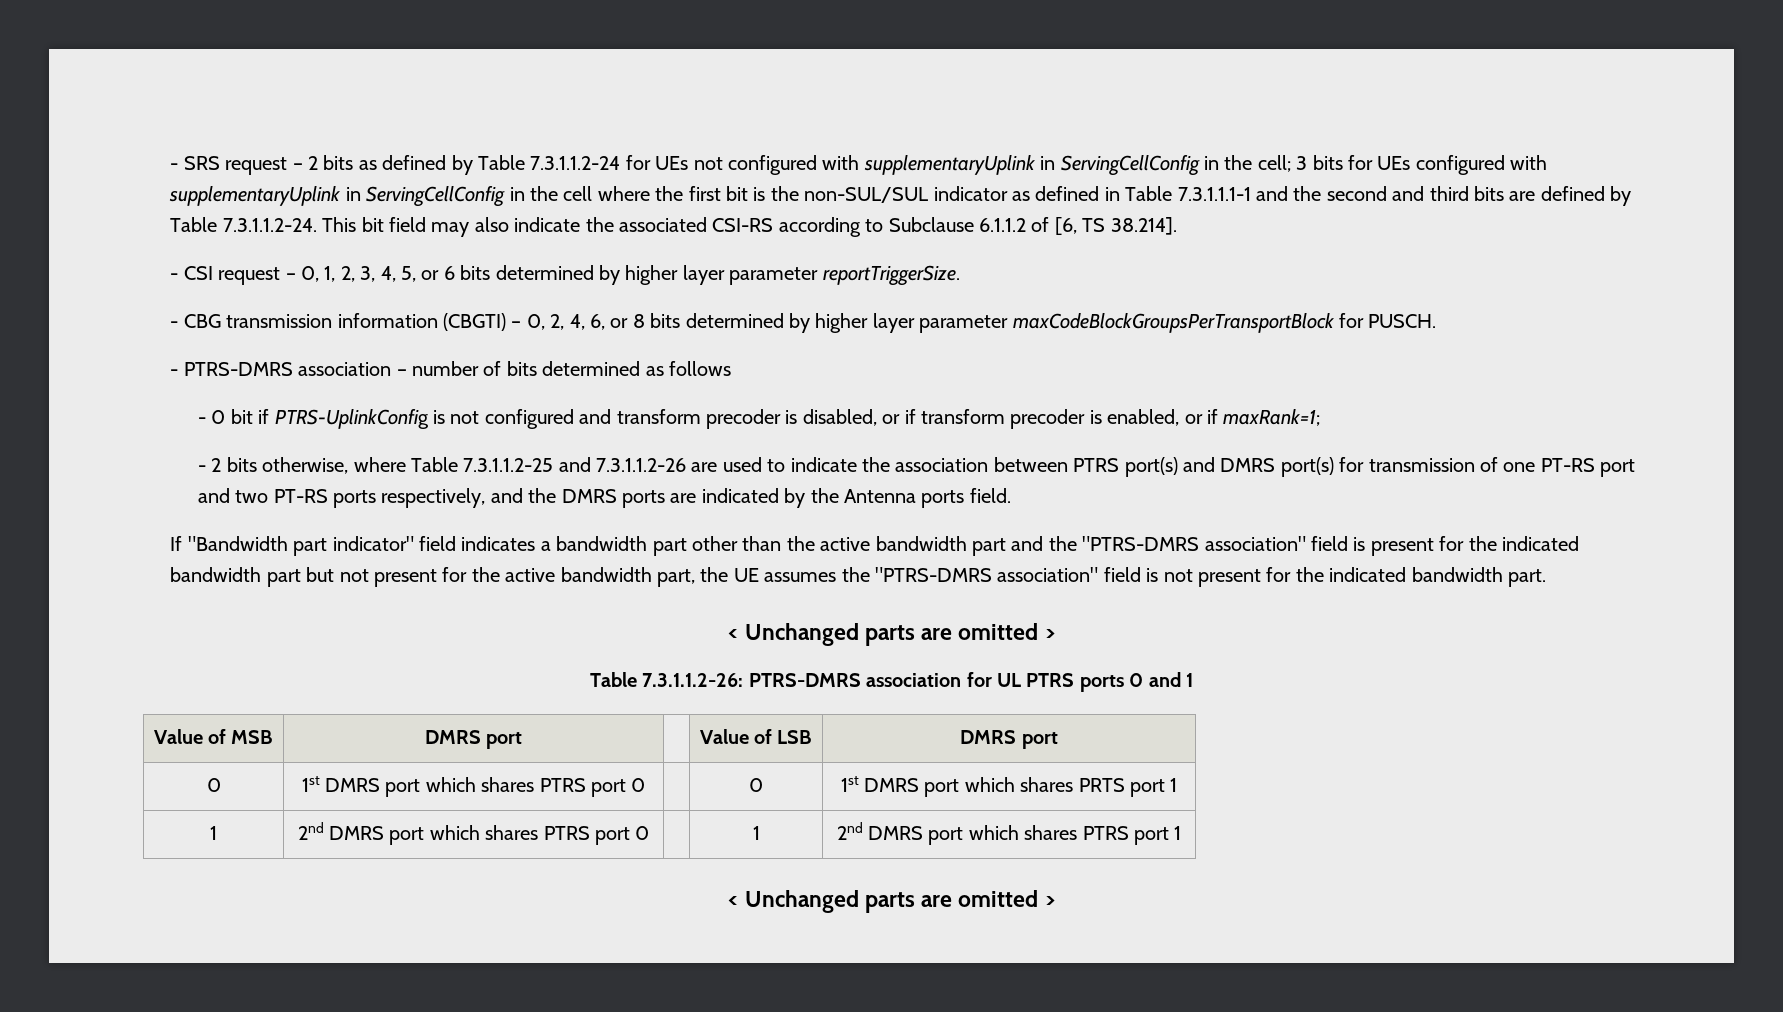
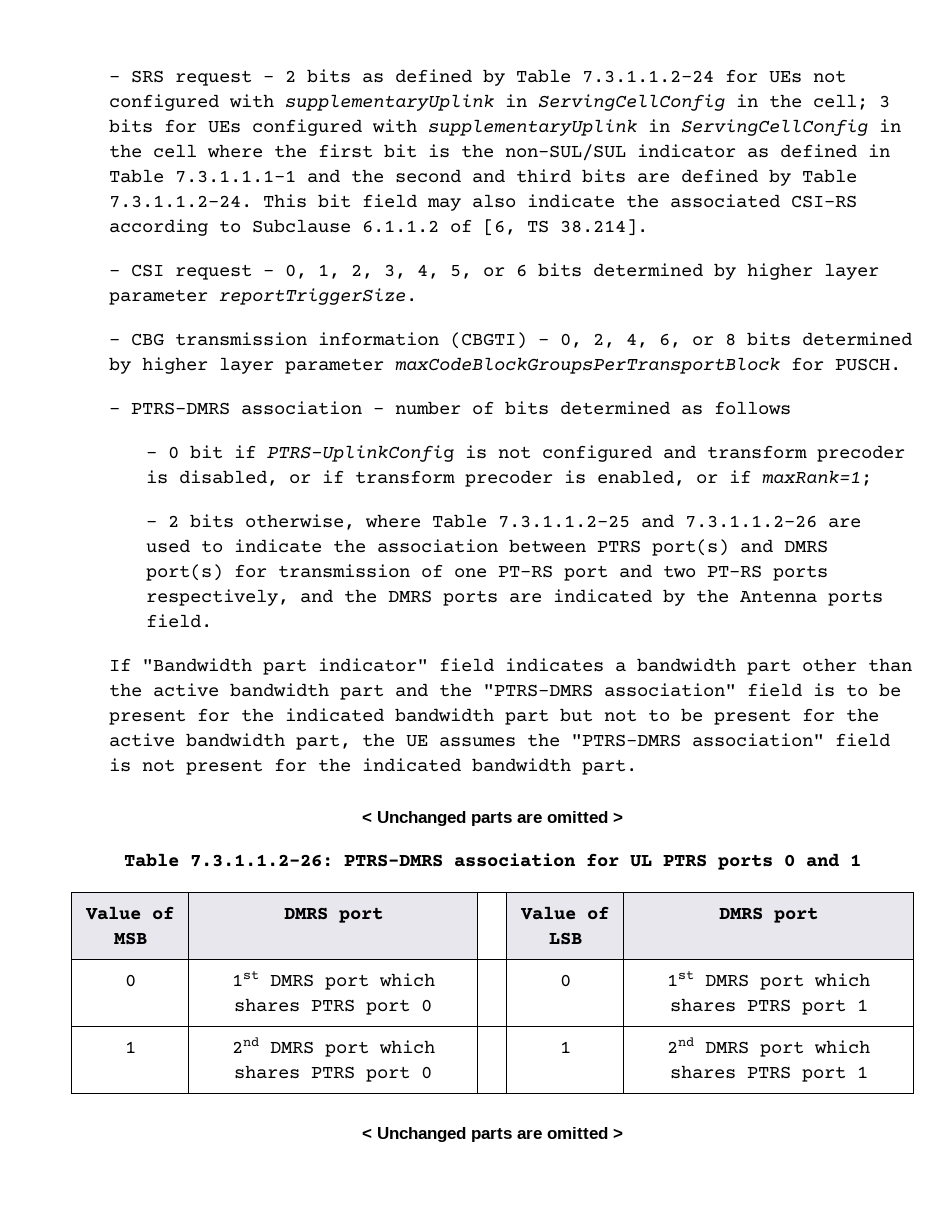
(1366, 544) none -> [845,683,901,697] to be
(369, 575) none -> [647,708,703,722] to be
[1078,778,1125,792] PRTS -> [746,999,791,1012] PTRS

